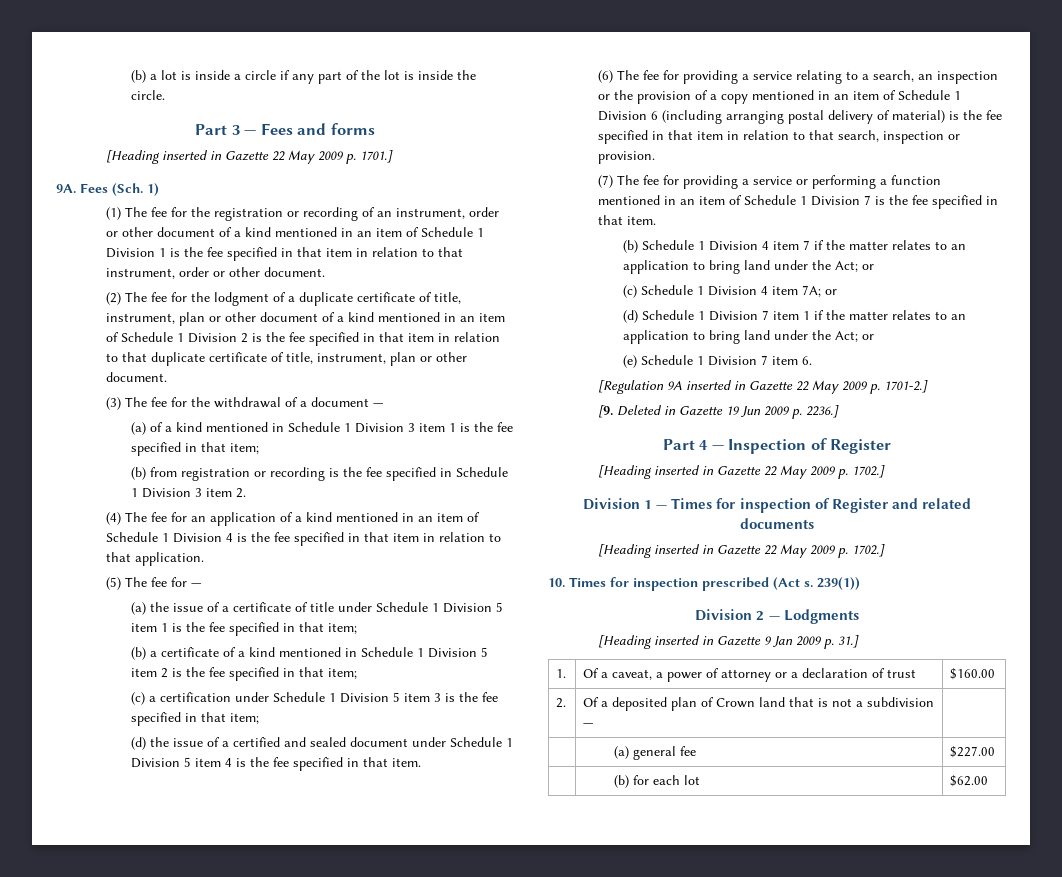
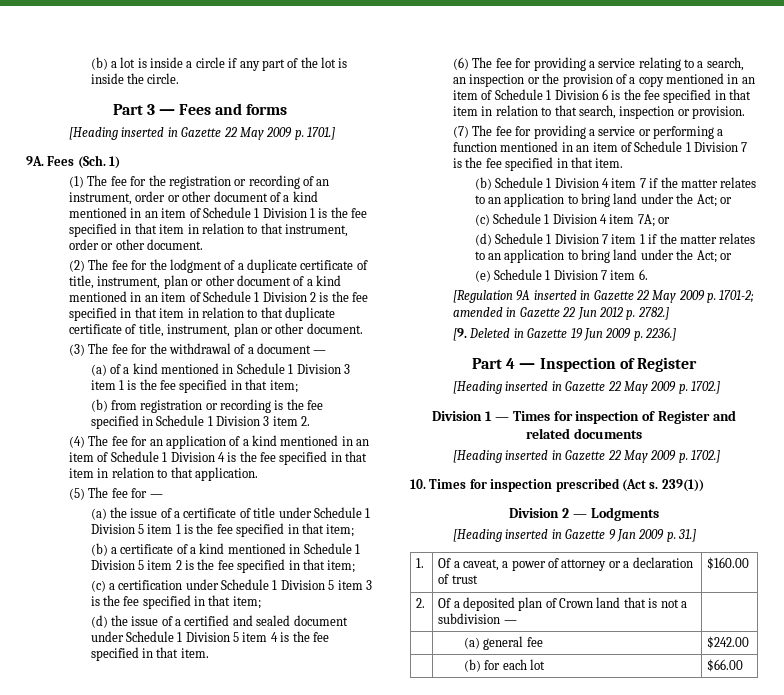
[662,110,946,124] (including arranging postal delivery of material) -> (608, 94) none
[884,380,929,393] 1701-2.] -> [719,290,755,303] [453,307,669,320] 1701-2; amended in Gazette 22 Jun 2012 p. 2782.]
[950,746,996,758] $227.00 -> [707,636,750,649] $242.00
[950,775,989,787] $62.00 -> [707,659,744,672] $66.00

